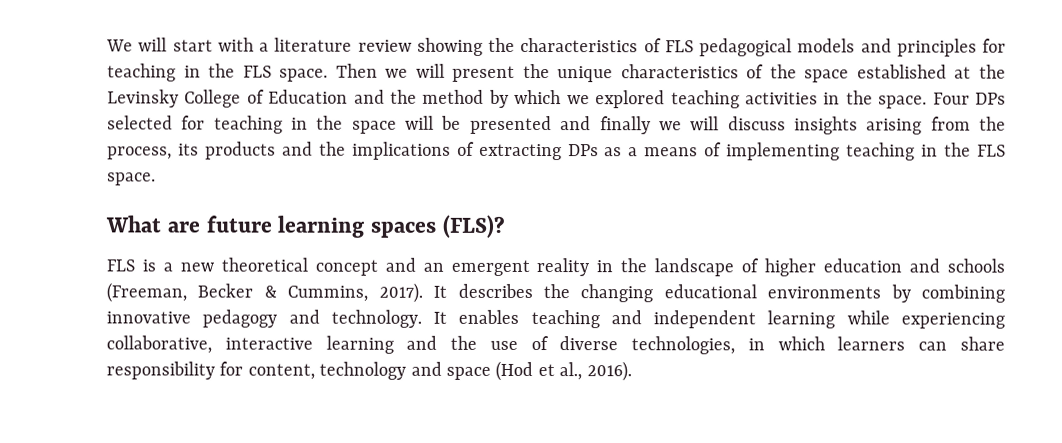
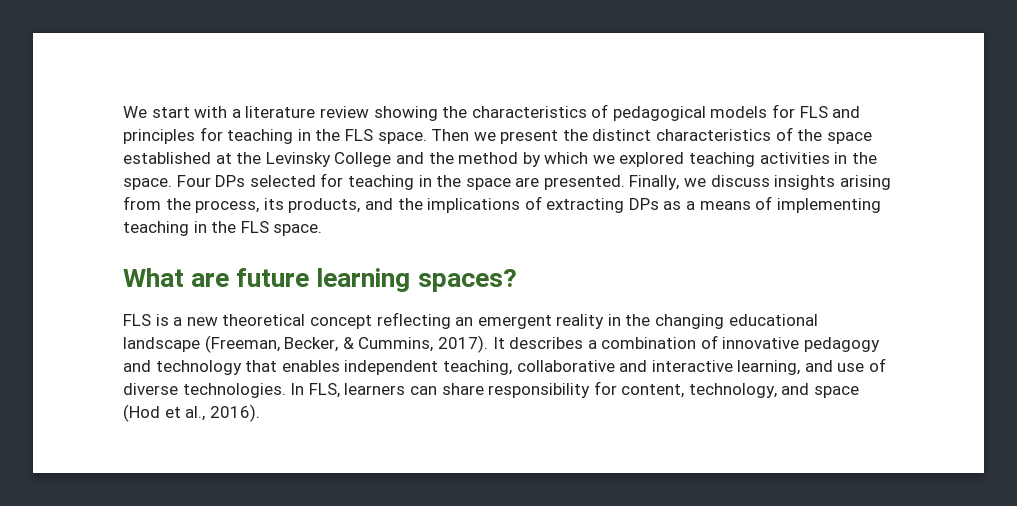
[138,37,168,52] will -> (147, 112) none
[664,40,694,53] FLS -> (609, 111) none
(856, 45) none -> [772,104,828,118] for FLS
[415,63,445,78] will -> (496, 136) none
[557,66,614,83] unique -> [592,129,652,141] distinct
[246,89,349,104] of Education -> (392, 159) none
[405,115,720,135] will be presented and finally we will -> [515,175,707,190] are presented. Finally, we
[204,141,276,160] products -> [288,198,361,213] products,
[370,214,506,238] spaces (FLS)? -> [417,269,517,292] spaces?
[384,257,416,272] and -> [376,312,451,329] reflecting
[654,258,1006,277] [106,282,254,303] landscape of higher education and schools (Freeman, Becker -> [655,314,818,329] [123,335,339,353] changing educational landscape (Freeman, Becker,
[542,284,1005,303] [106,309,1005,329] [106,335,825,355] the changing educational environments by combining innovative pedagogy and technology. It enables teaching and independent learning while experiencing collaborative, interactive learning and the use of diverse technologies, in which -> [587,335,881,352] [123,358,887,375] [123,383,340,398] a combination of innovative pedagogy and technology that enables independent teaching, collaborative and interactive learning, and use of diverse technologies. In FLS,
[319,361,407,380] technology -> [688,383,777,398] technology,

